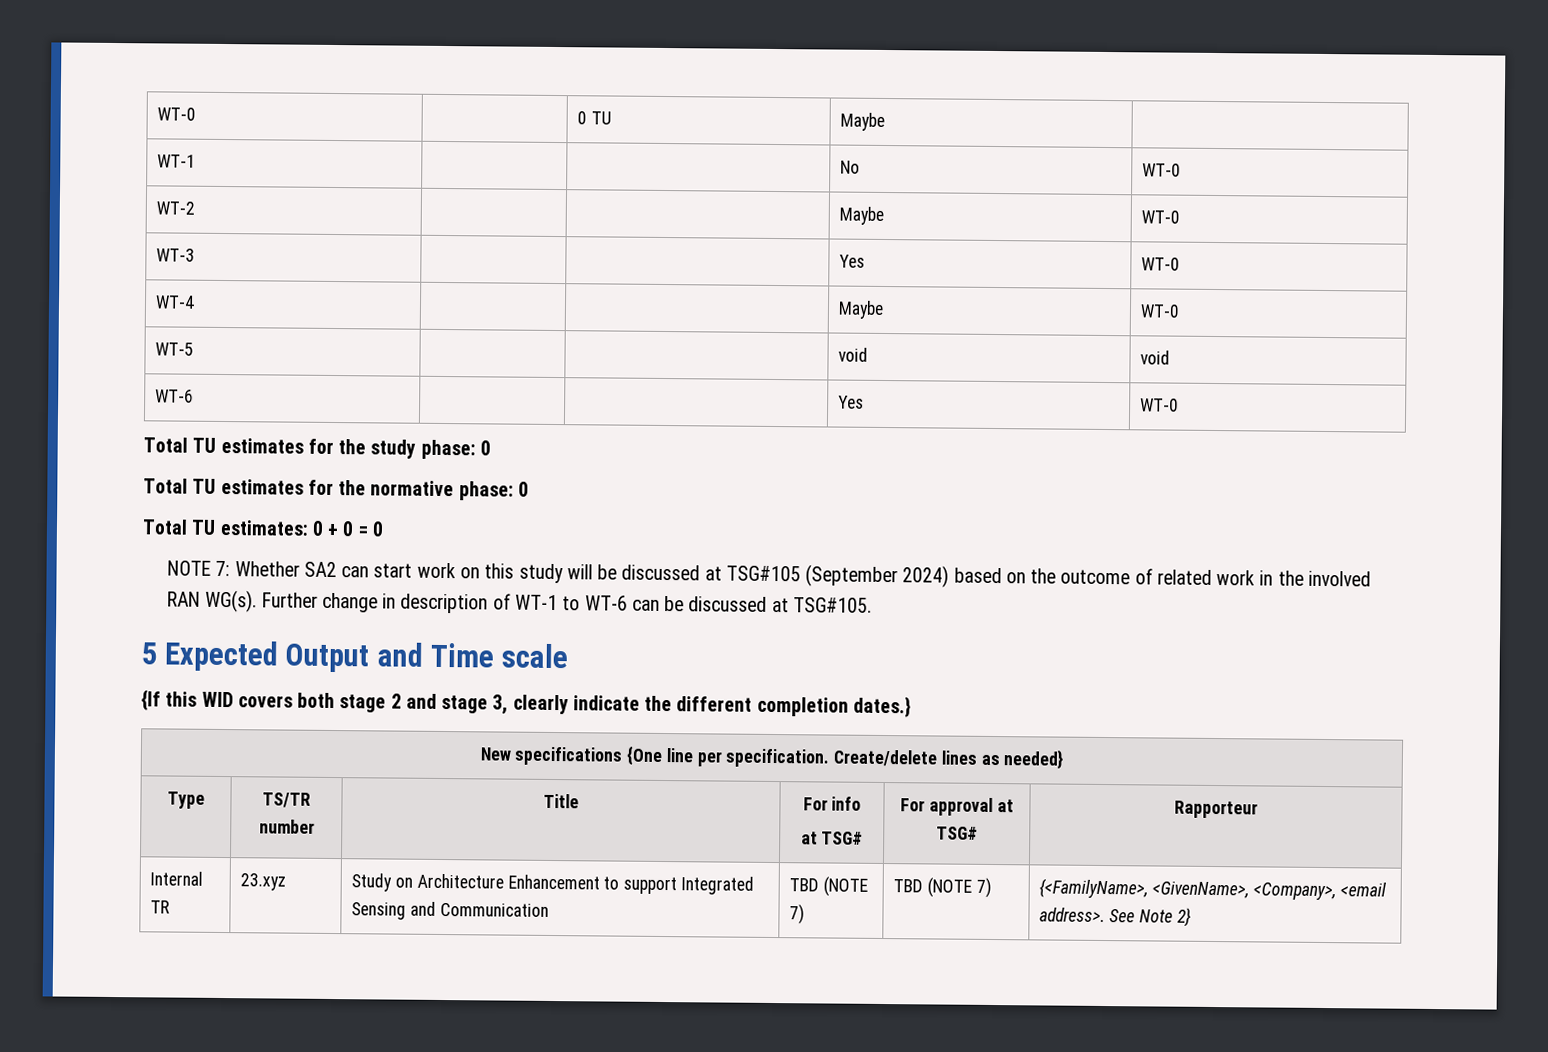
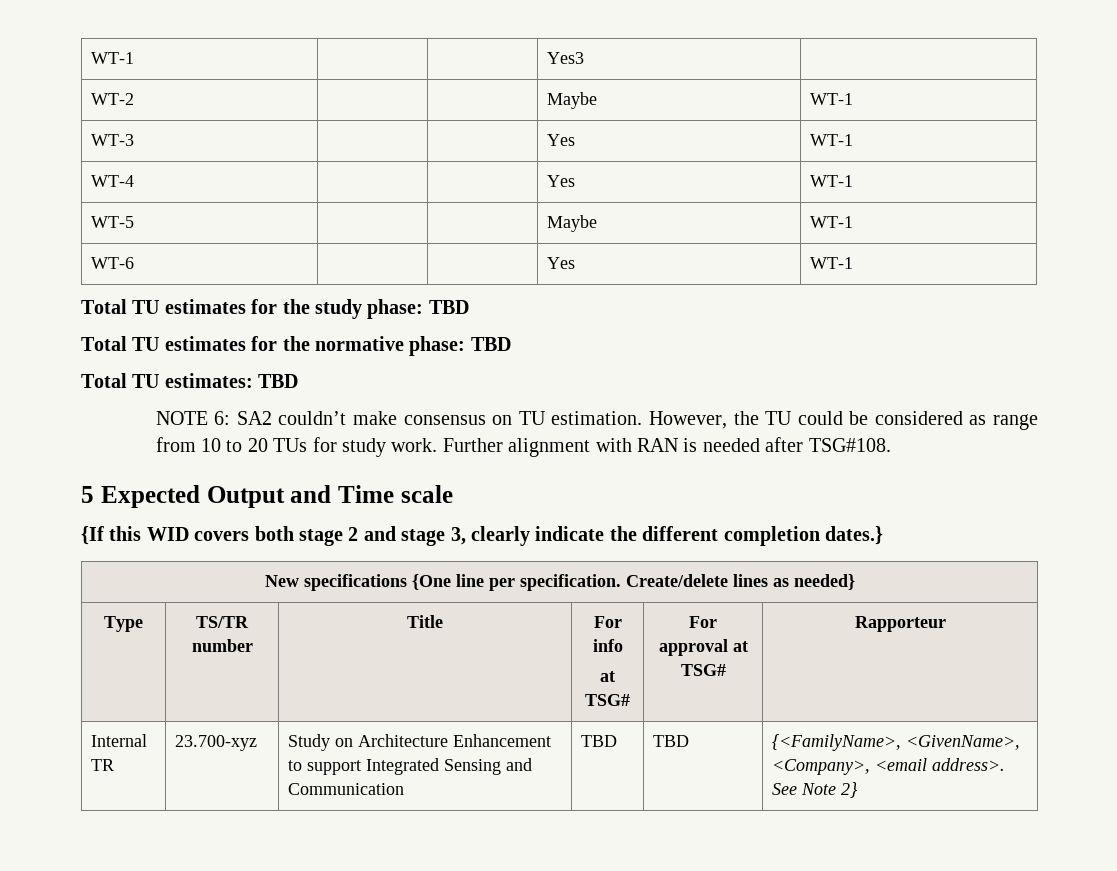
[157,107,197,121] [577,111,613,125] [840,112,886,131] WT-0 | | 0 TU | Maybe | // -> (90, 58) none
[840,160,861,174] [1142,163,1182,177] No | WT-0 -> [546,52,584,64] Yes3 |
[1141,210,1181,224] WT-0 -> [809,93,853,105] WT-1
[1141,257,1181,271] WT-0 -> [809,134,853,146] WT-1
[838,300,885,319] [1140,304,1181,318] Maybe | WT-0 -> [546,175,575,187] [809,175,853,187] Yes | WT-1
[838,347,869,362] [1140,350,1171,365] void | void -> [546,215,597,232] [809,216,853,228] Maybe | WT-1
[1140,398,1180,412] WT-0 -> [809,257,853,269] WT-1
[479,440,491,456] 0 -> [428,300,469,314] TBD
[517,481,529,497] 0 -> [470,337,511,351] TBD
[311,520,384,537] [167,560,1372,588] [167,589,872,614] 0 + 0 = 0 // NOTE 7: Whether SA2 can start work on this study will be discussed at TSG#105 (September 2024) based on the outcome of related work in the involved RAN WG(s). Further change in description of WT-1 to WT-6 can be discussed at TSG#105. -> [258,374,299,388] [155,411,1039,430] [155,437,891,457] TBD // NOTE 6: SA2 couldn’t make consensus on TU estimation. However, the TU could be considered as range from 10 to 20 TUs for study work. Further alignment with RAN is needed after TSG#108.
[240,873,287,891] 23.xyz -> [174,735,257,751] 23.700-xyz
[823,876,869,897] [789,904,806,925] [893,877,992,898] (NOTE 7) | TBD (NOTE 7) -> [652,735,689,747] | TBD

